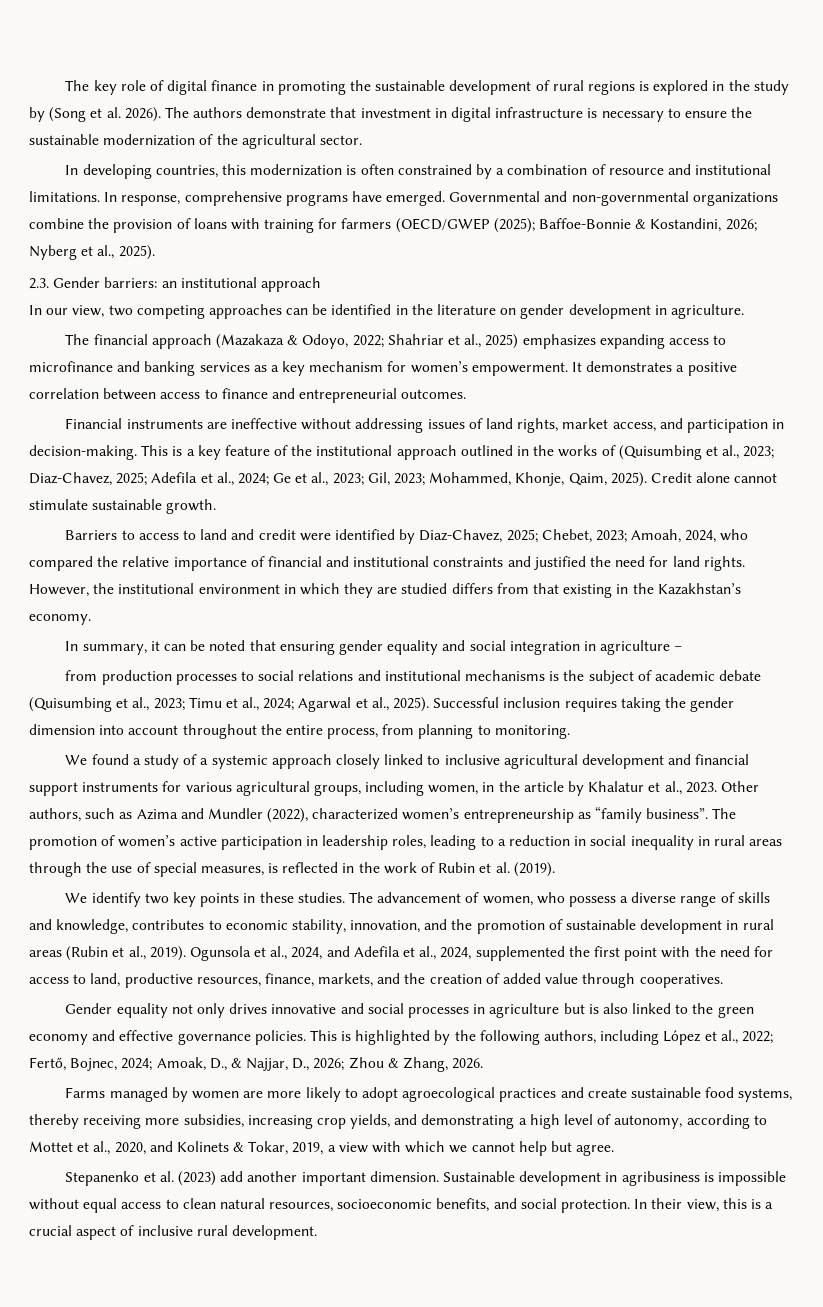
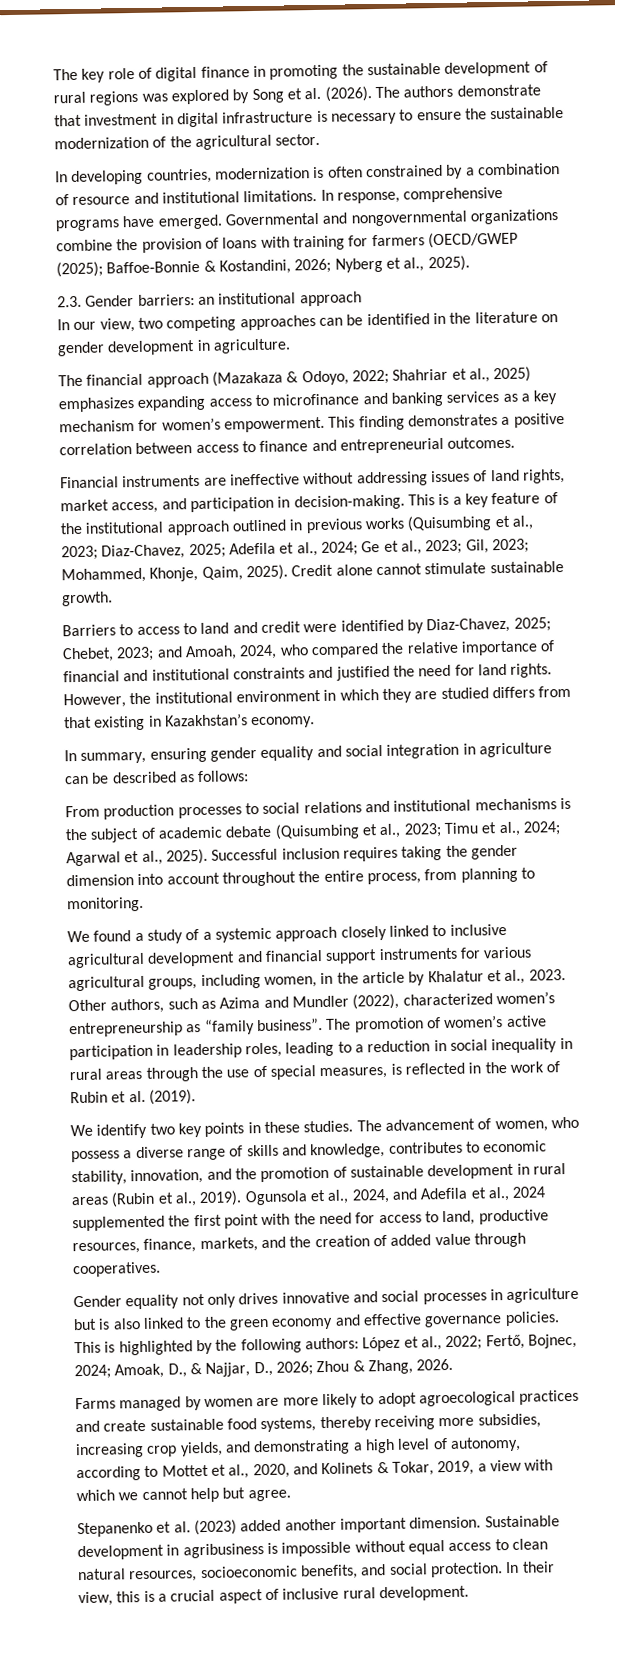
[639,80,789,95] [29,107,161,122] is explored in the study by (Song et al. 2026). -> [141,86,372,105] was explored by Song et al. (2026).
[222,164,247,175] this -> (212, 176) none
[571,191,689,206] non-governmental -> [350,210,467,227] nongovernmental
[572,362,583,372] It -> [328,415,405,431] This finding
[533,445,616,457] the works of -> [305,517,404,534] previous works
(627, 536) none -> [156,646,183,658] and
[632,583,654,594] the -> (162, 721) none
[150,640,276,651] it can be noted that -> (147, 757) none
[674,646,683,651] [65,670,98,681] – // from -> [64,770,250,785] [65,805,100,818] can be described as follows: // From
[440,947,472,960] 2024, -> [512,1186,546,1198] 2024
[544,1030,660,1045] authors, including -> [304,1337,359,1350] authors:
[220,1171,244,1182] add -> [240,1519,282,1532] added

